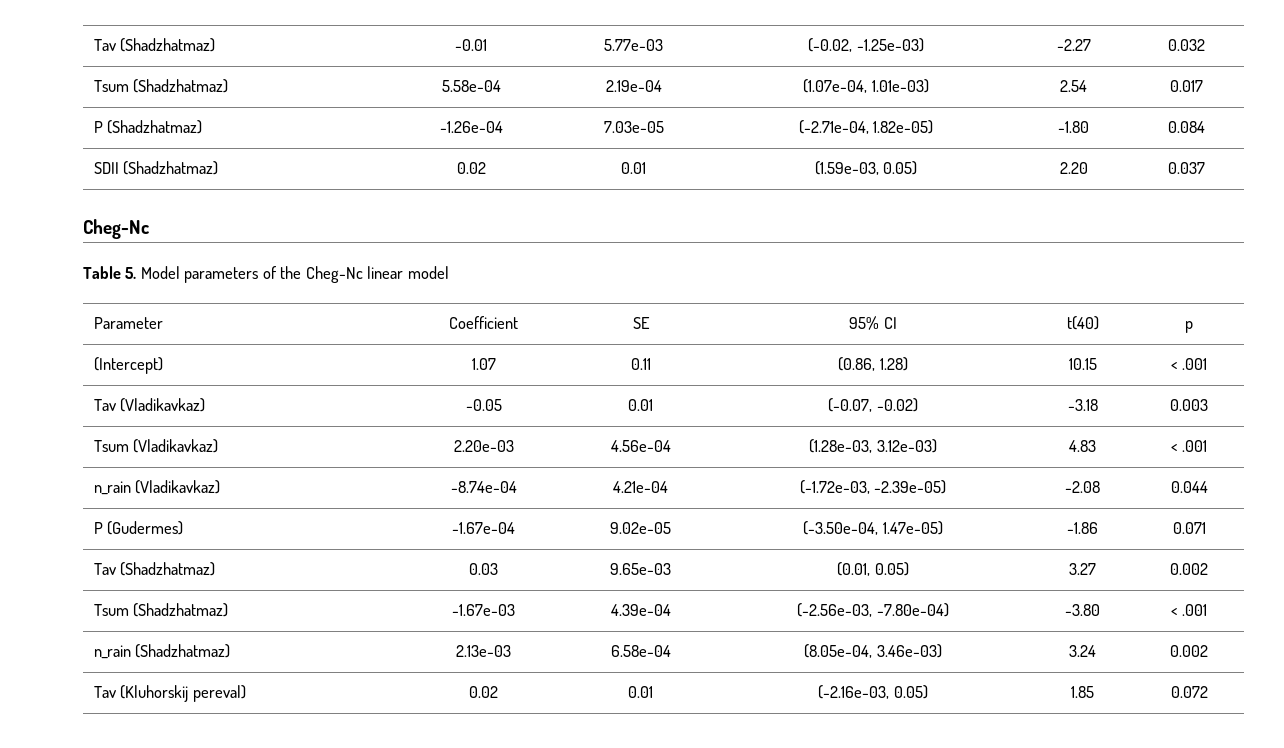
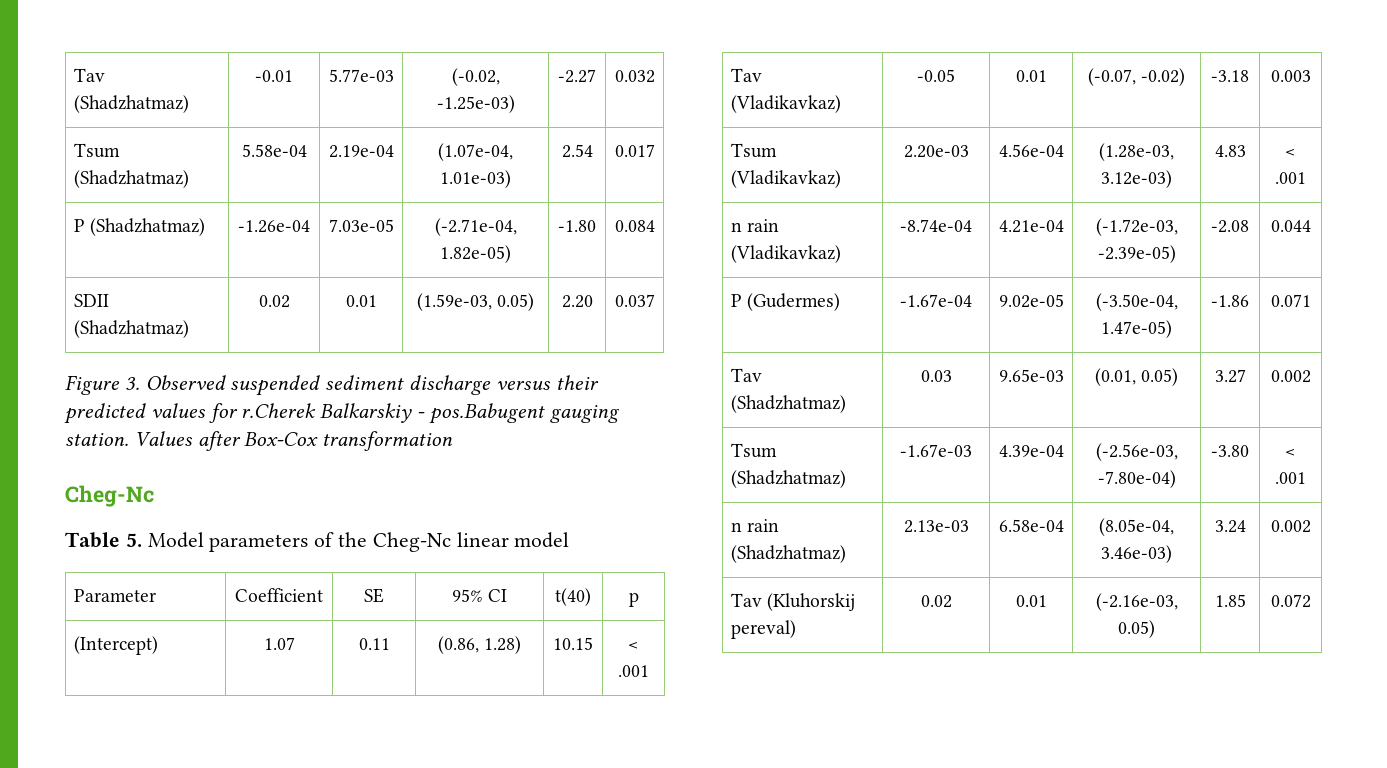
(1205, 168) none -> [65,375,599,396] [64,403,620,424] [65,431,454,451] // Figure 3. Observed suspended sediment discharge versus their predicted values for r.Cherek Balkarskiy - pos.Babugent gauging station. Values after Box-Cox transformation
[93,481,131,495] n_rain -> [730,219,780,232] n rain
[93,645,131,659] n_rain -> [730,519,780,532] n rain

